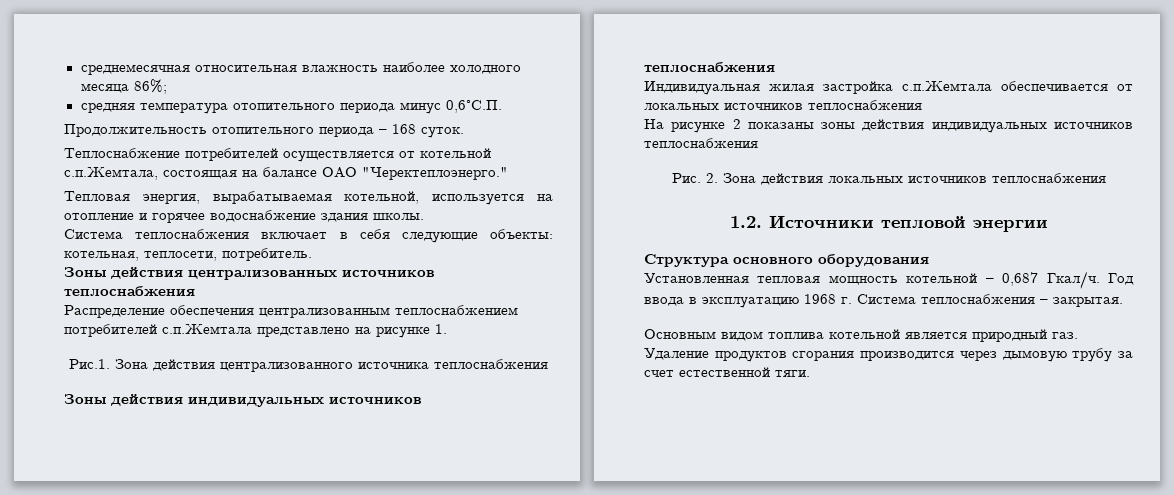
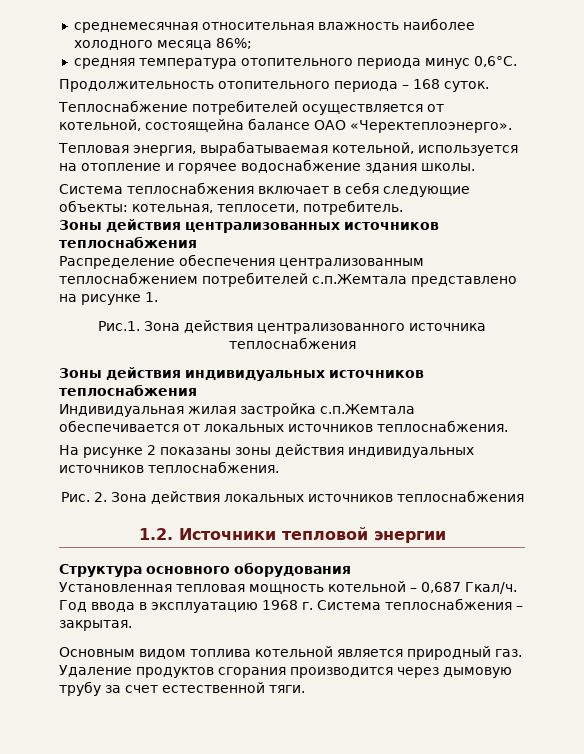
[445,100,502,113] 0,6°С.П. -> [473,56,517,67] 0,6°С.
[420,148,491,158] [64,167,258,180] котельной с.п.Жемтала, состоящая на -> [59,119,244,132] котельной, состоящейна
[362,167,508,180] "Черектеплоэнерго." -> [350,120,512,133] «Черектеплоэнерго».
[808,100,922,110] теплоснабжения -> [377,420,508,432] теплоснабжения.
[644,138,758,148] теплоснабжения -> [148,461,279,473] теплоснабжения.

